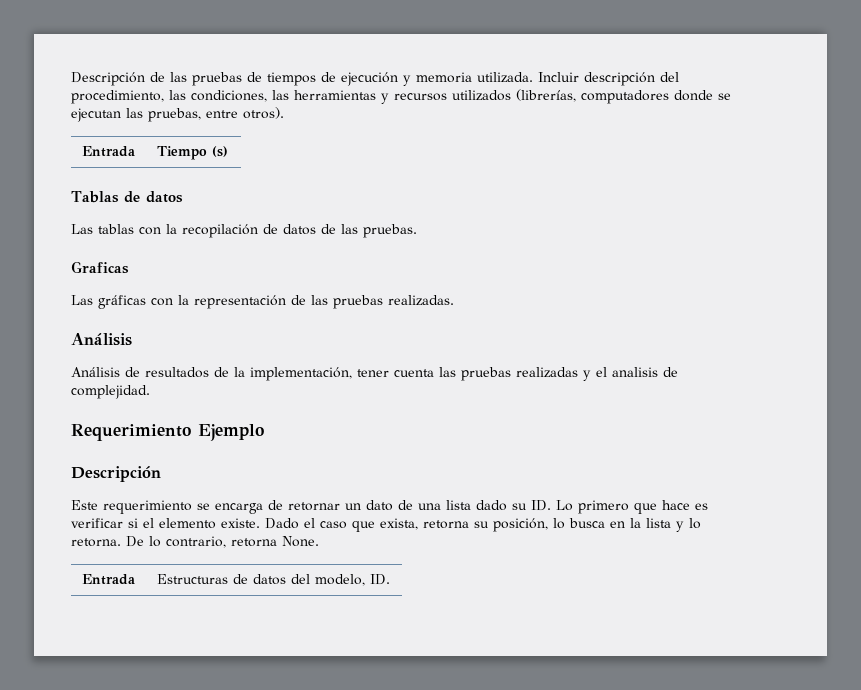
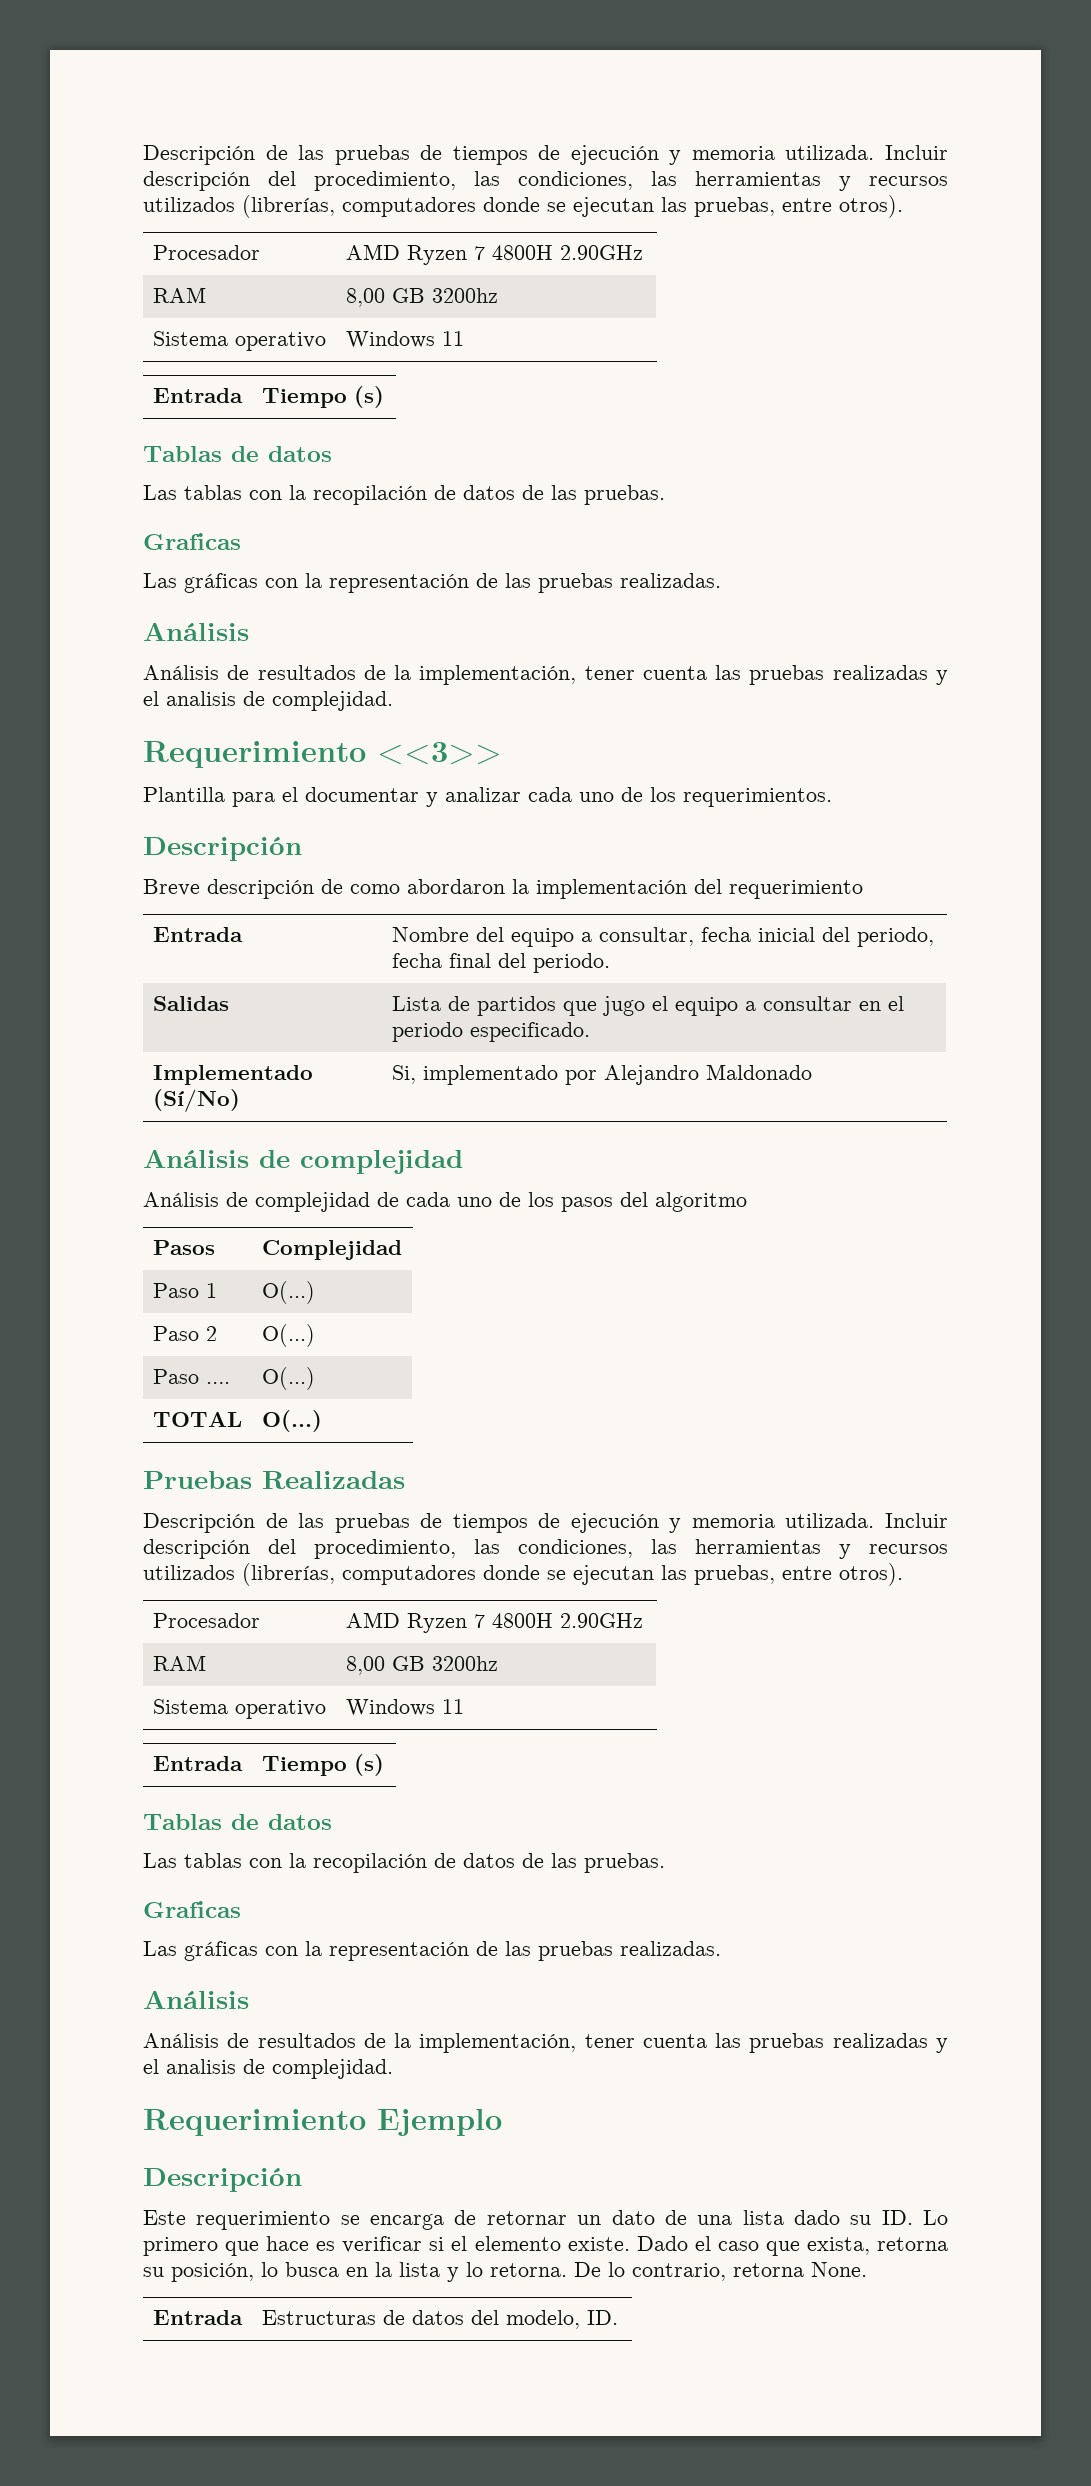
(284, 113) none -> [152,245,260,260] [345,244,643,265] [152,287,206,303] [345,288,498,307] [152,331,326,351] [345,331,464,348] [152,388,243,403] [261,386,384,408] [143,446,332,462] [143,485,665,505] [143,533,241,550] [143,573,721,593] [143,622,249,641] [143,665,948,685] [143,691,393,711] [143,741,502,768] [143,787,832,807] [143,837,302,861] [143,879,863,899] [152,927,243,942] [391,927,934,947] [391,953,610,973] [152,996,229,1011] [391,996,904,1016] [391,1022,590,1042] [152,1065,313,1085] [152,1089,240,1112] [391,1064,812,1085] [143,1149,463,1174] [143,1192,747,1212] [152,1240,215,1255] [261,1240,402,1260] [152,1283,217,1298] [261,1281,315,1304] [152,1326,217,1341] [261,1324,315,1347] [152,1369,230,1384] [261,1367,315,1390] [152,1412,242,1427] [261,1410,322,1432] [143,1471,405,1489] [143,1513,948,1533] [143,1539,948,1559] [143,1563,903,1586] [152,1613,260,1628] [345,1612,643,1633] [152,1655,206,1671] [345,1656,498,1675] [152,1699,326,1719] [345,1699,464,1716] // Procesador | AMD Ryzen 7 4800H 2.90GHz // RAM | 8,00 GB 3200hz // Sistema operativo | Windows 11 // Entrada | Tiempo (s) // Tablas de datos // Las tablas con la recopilación de datos de las pruebas. // Graficas // Las gráficas con la representación de las pruebas realizadas. // Análisis // Análisis de resultados de la implementación, tener cuenta las pruebas realizadas y el analisis de complejidad. // Requerimiento <<3>> // Plantilla para el documentar y analizar cada uno de los requerimientos. // Descripción // Breve descripción de como abordaron la implementación del requerimiento // Entrada | Nombre del equipo a consultar, fecha inicial del periodo, fecha final del periodo. // Salidas | Lista de partidos que jugo el equipo a consultar en el periodo especificado. // Implementado (Sí/No) | Si, implementado por Alejandro Maldonado // Análisis de complejidad // Análisis de complejidad de cada uno de los pasos del algoritmo // Pasos | Complejidad // Paso 1 | O(...) // Paso 2 | O(...) // Paso …. | O(...) // TOTAL | O(...) // Pruebas Realizadas // Descripción de las pruebas de tiempos de ejecución y memoria utilizada. Incluir descripción del procedimiento, las condiciones, las herramientas y recursos utilizados (librerías, computadores donde se ejecutan las pruebas, entre otros). // Procesador | AMD Ryzen 7 4800H 2.90GHz // RAM | 8,00 GB 3200hz // Sistema operativo | Windows 11

